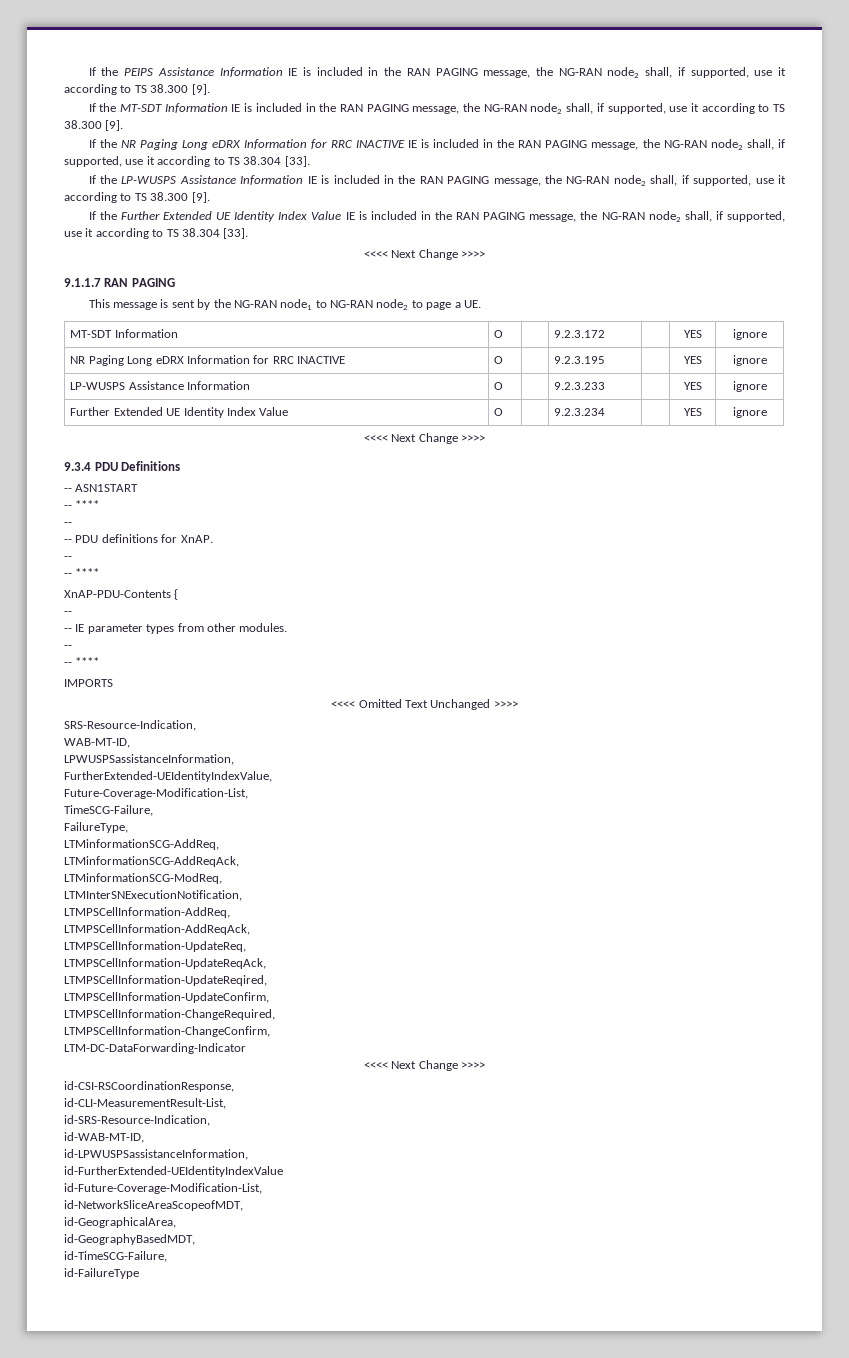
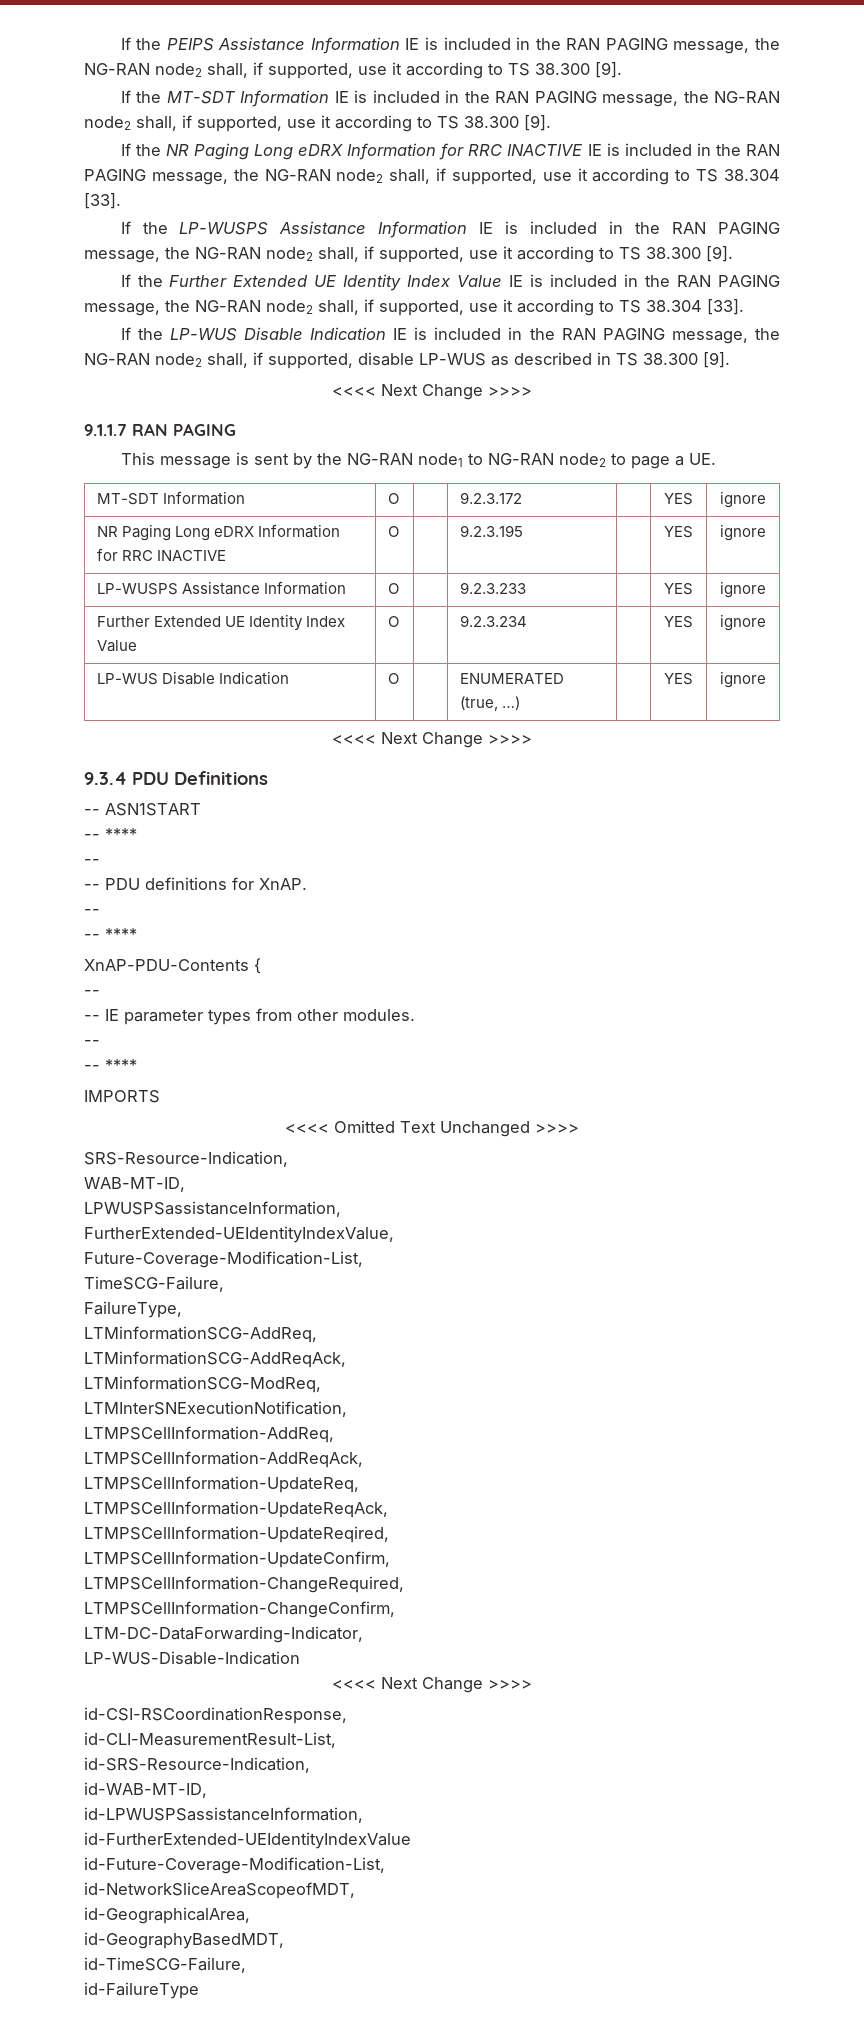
(249, 233) none -> [120,327,780,344] [84,352,730,369] // If the LP-WUS Disable Indication IE is included in the RAN PAGING message, the NG-RAN node2 shall, if supported, disable LP-WUS as described in TS 38.300 [9].
(767, 412) none -> [96,671,289,685] [387,673,399,684] [459,673,564,684] [459,696,520,711] [664,673,693,685] [720,671,766,688] // LP-WUS Disable Indication | O | | ENUMERATED (true, …) | | YES | ignore
[64,1043,246,1054] LTM-DC-DataForwarding-Indicator -> [84,1626,363,1643] [84,1651,300,1665] LTM-DC-DataForwarding-Indicator, // LP-WUS-Disable-Indication

